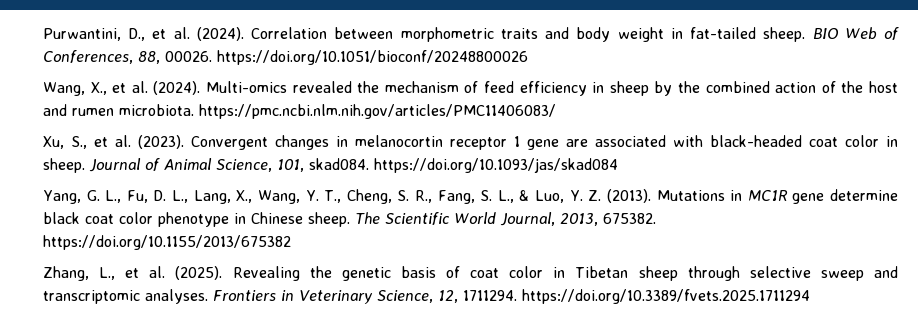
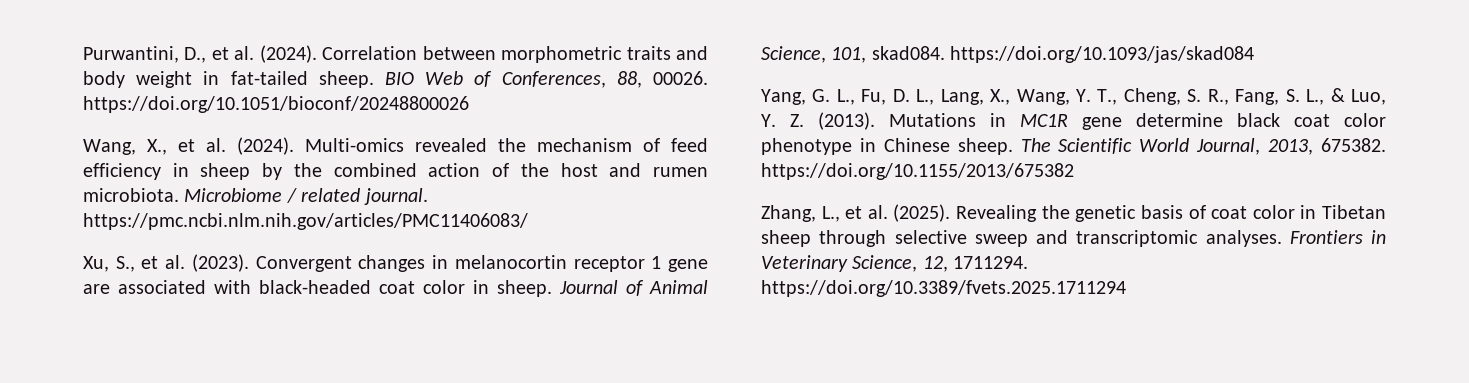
(194, 110) none -> [184,188,428,205] Microbiome / related journal.

